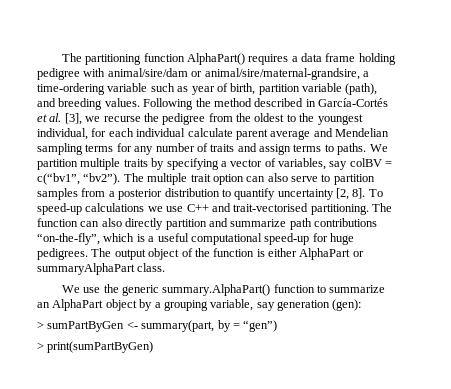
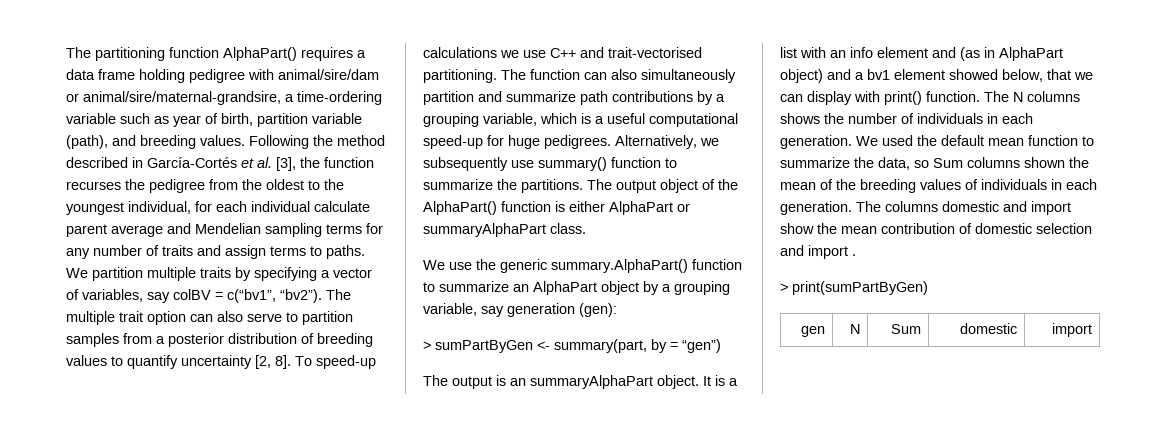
[85,116,141,122] we recurse -> [300,157,374,168] [66,181,121,190] the function recurses
(220, 192) none -> [301,333,373,347] [66,355,107,366] of breeding values
[125,218,164,230] directly -> [641,69,736,83] simultaneously
[37,233,100,245] “on-the-fly”, -> [697,91,725,105] [423,113,537,127] by a grouping variable,
(88, 254) none -> [615,135,719,149] [423,157,677,171] [423,179,583,193] Alternatively, we subsequently use summary() function to summarize the partitions.
(210, 252) none -> [423,201,497,215] AlphaPart()
[37,341,154,353] > print(sumPartByGen) -> [423,375,738,389] [780,47,1063,61] [780,69,1093,83] [780,91,1080,105] [780,113,1033,124] [780,135,1094,149] [780,157,1089,170] [780,179,1097,193] [780,201,1071,215] [780,223,1092,234] [780,245,856,259] [780,281,928,295] [801,326,826,337] [850,324,861,334] [891,324,922,334] [960,323,1018,334] [1052,323,1093,337] The output is an summaryAlphaPart object. It is a list with an info element and (as in AlphaPart object) and a bv1 element showed below, that we can display with print() function. The N columns shows the number of individuals in each generation. We used the default mean function to summarize the data, so Sum columns shown the mean of the breeding values of individuals in each generation. The columns domestic and import show the mean contribution of domestic selection and import . // > print(sumPartByGen) // gen | N | Sum | domestic | import

